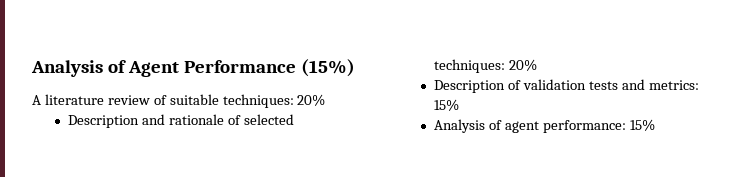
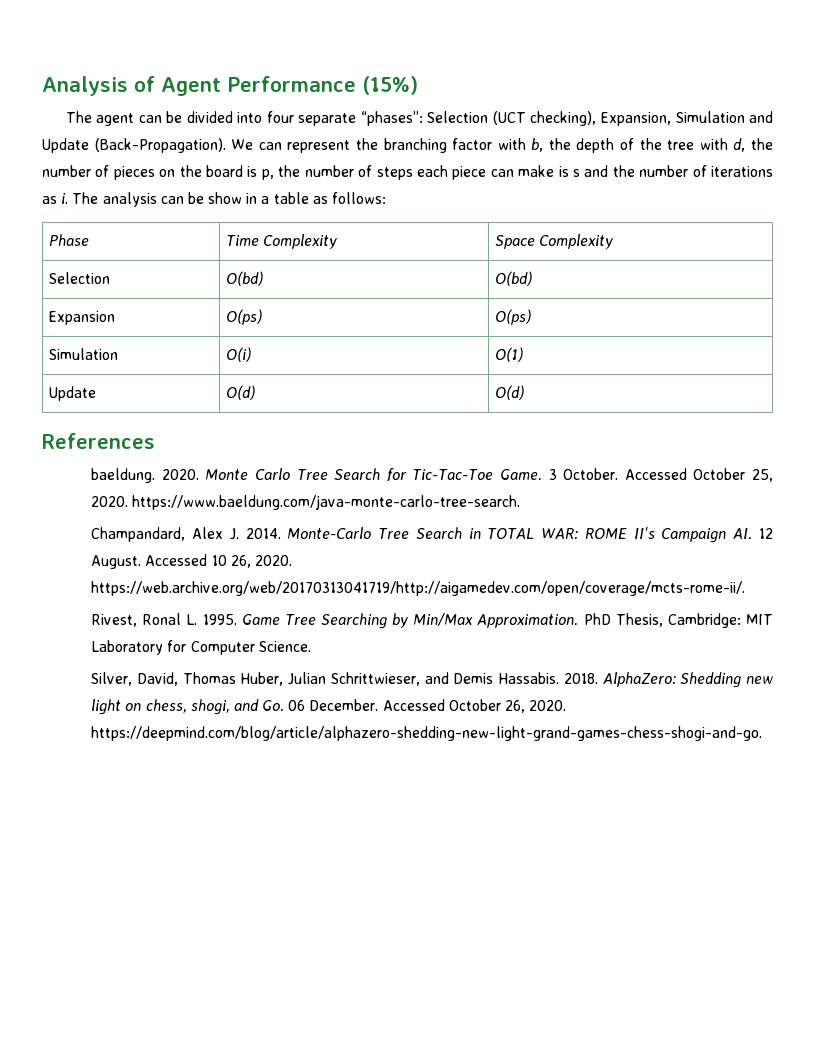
[32,94,326,108] [68,114,295,128] [434,59,538,73] [434,79,699,93] [434,99,460,111] [434,119,656,133] A literature review of suitable techniques: 20% // Description and rationale of selected techniques: 20% // Description of validation tests and metrics: 15% // Analysis of agent performance: 15% -> [65,111,773,126] [42,138,774,153] [42,165,773,180] [42,192,387,207] [48,234,89,246] [225,234,337,249] [494,234,613,249] [48,272,110,284] [225,271,263,286] [494,271,532,286] [48,311,115,325] [225,309,262,325] [494,309,531,325] [48,348,118,360] [225,347,251,362] [494,347,523,362] [48,386,96,401] [225,385,255,400] [494,385,524,400] [42,433,155,449] [91,468,773,483] [91,495,521,510] [91,527,773,543] [91,554,292,569] [91,581,746,596] [91,613,773,629] [91,640,311,655] [91,672,773,688] [91,699,567,715] [91,726,763,741] The agent can be divided into four separate “phases”: Selection (UCT checking), Expansion, Simulation and Update (Back-Propagation). We can represent the branching factor with b, the depth of the tree with d, the number of pieces on the board is p, the number of steps each piece can make is s and the number of iterations as i. The analysis can be show in a table as follows: // Phase | Time Complexity | Space Complexity // Selection | O(bd) | O(bd) // Expansion | O(ps) | O(ps) // Simulation | O(i) | O(1) // Update | O(d) | O(d) // References // baeldung. 2020. Monte Carlo Tree Search for Tic-Tac-Toe Game. 3 October. Accessed October 25, 2020. https://www.baeldung.com/java-monte-carlo-tree-search. // Champandard, Alex J. 2014. Monte-Carlo Tree Search in TOTAL WAR: ROME II's Campaign AI. 12 August. Accessed 10 26, 2020. https://web.archive.org/web/20170313041719/http://aigamedev.com/open/coverage/mcts-rome-ii/. // Rivest, Ronal L. 1995. Game Tree Searching by Min/Max Approximation. PhD Thesis, Cambridge: MIT Laboratory for Computer Science. // Silver, David, Thomas Huber, Julian Schrittwieser, and Demis Hassabis. 2018. AlphaZero: Shedding new light on chess, shogi, and Go. 06 December. Accessed October 26, 2020. https://deepmind.com/blog/article/alphazero-shedding-new-light-grand-games-chess-shogi-and-go.

